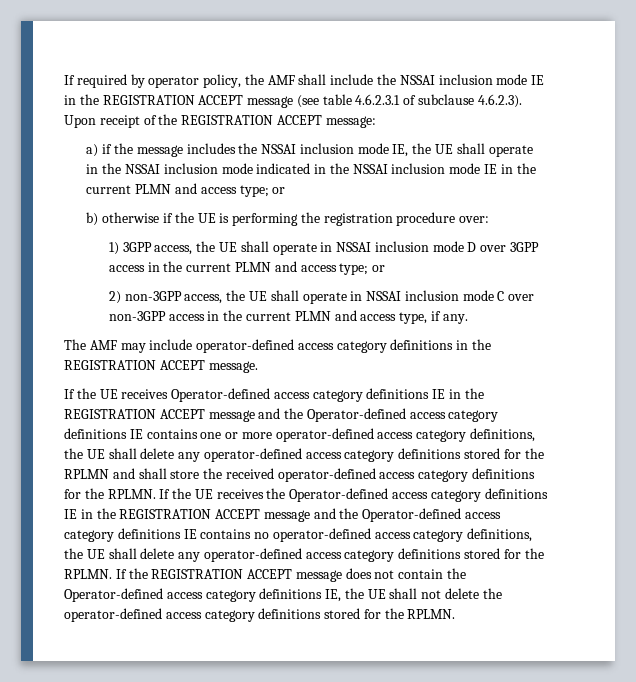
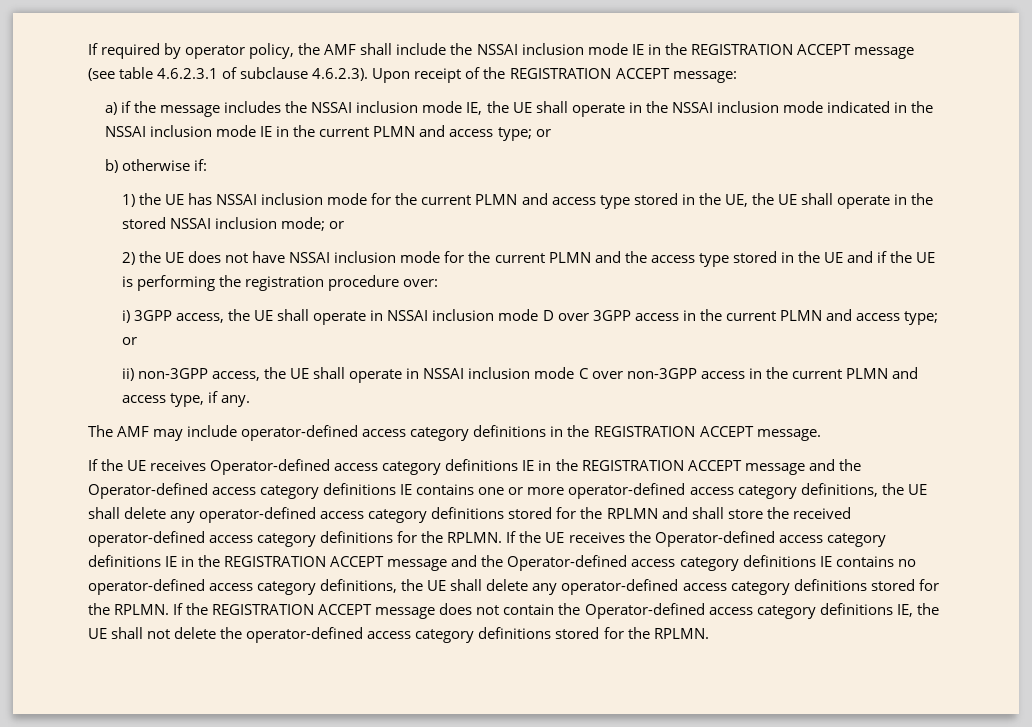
(160, 217) none -> [194,159,208,171] [121,193,934,209] [121,217,345,231] [121,251,874,267] if: // 1) the UE has NSSAI inclusion mode for the current PLMN and access type stored in the UE, the UE shall operate in the stored NSSAI inclusion mode; or // 2) the UE does not have NSSAI inclusion mode for the current PLMN and the access type stored in the UE and
[108,242,119,255] 1) -> [121,310,130,323] i)
[108,291,121,304] 2) -> [121,368,134,381] ii)

